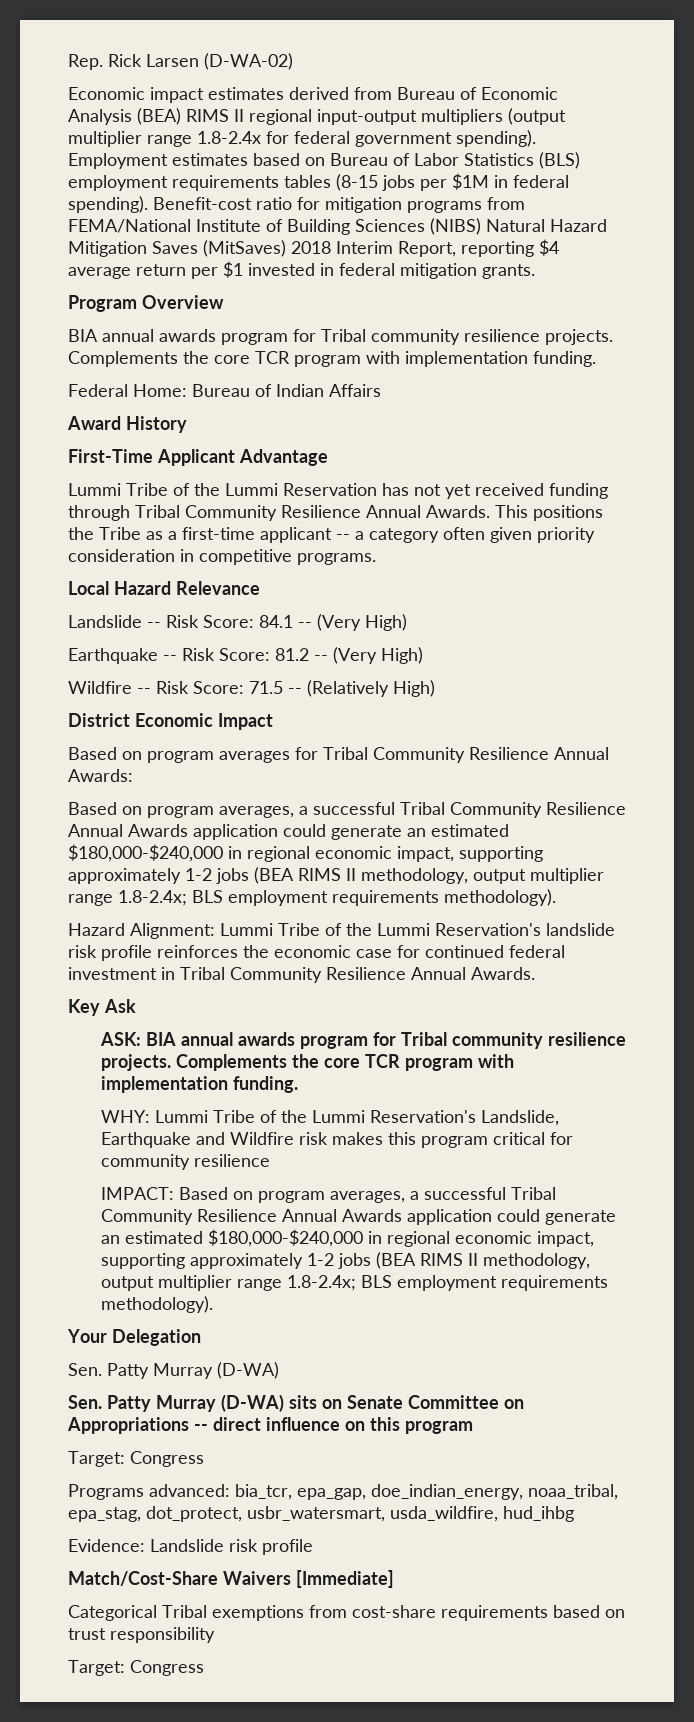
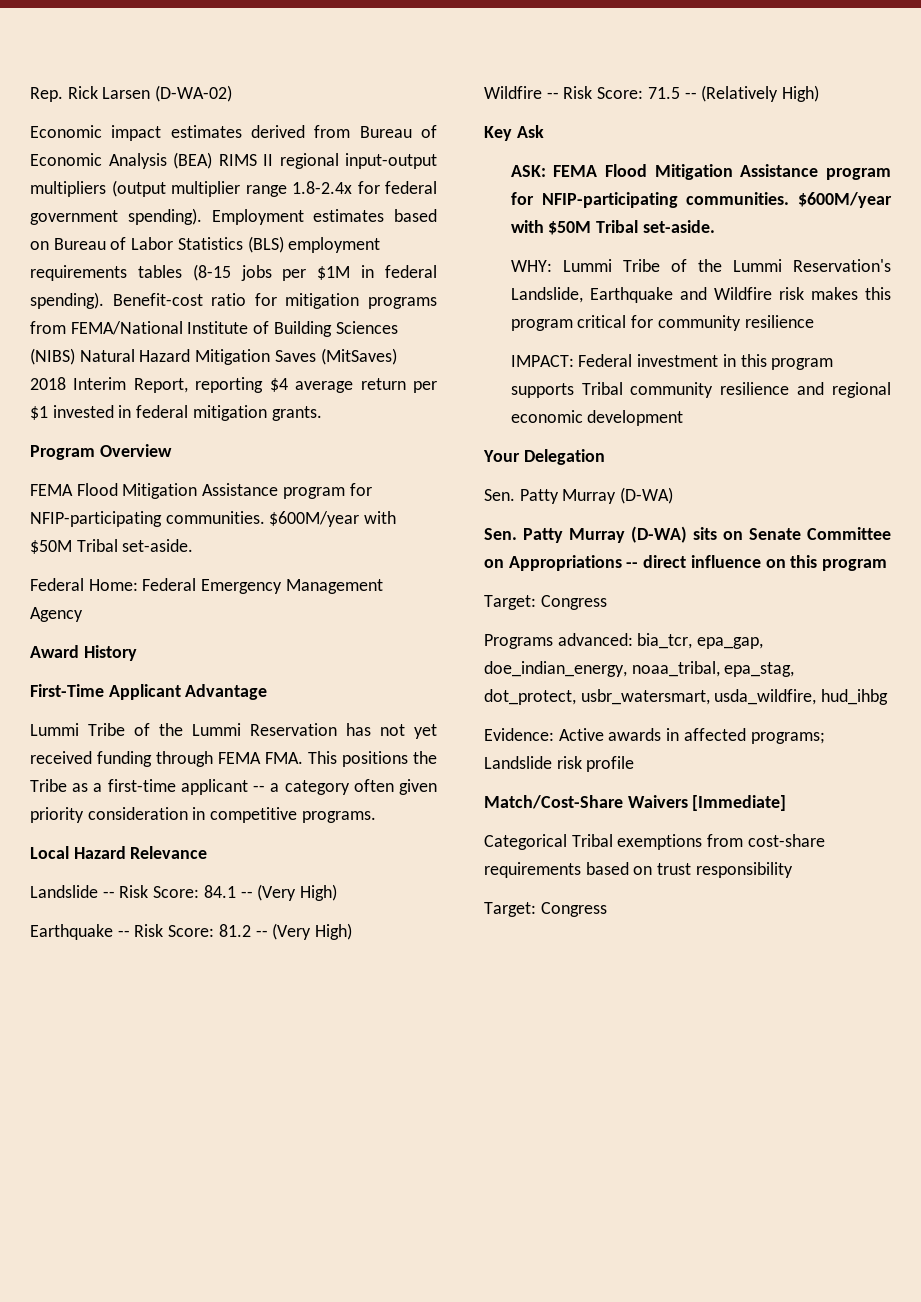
[68,329,613,345] [68,351,596,367] [68,384,381,397] BIA annual awards program for Tribal community resilience projects. Complements the core TCR program with implementation funding. // Federal Home: Bureau of Indian Affairs -> [30,483,372,499] [30,511,397,527] [30,539,194,554] [30,578,383,594] [30,607,83,622] FEMA Flood Mitigation Assistance program for NFIP-participating communities. $600M/year with $50M Tribal set-aside. // Federal Home: Federal Emergency Management Agency
[135,505,490,521] Tribal Community Resilience Annual Awards. -> [218,752,303,764] FEMA FMA.
[68,713,273,730] [68,747,609,763] [68,769,133,782] [68,802,626,818] [68,824,509,840] [68,844,543,862] [68,867,604,884] [68,889,556,906] [68,923,615,939] [68,945,565,961] [68,967,535,983] [68,999,136,1016] [99,1032,626,1049] [100,1054,514,1071] [100,1076,298,1093] District Economic Impact // Based on program averages for Tribal Community Resilience Annual Awards: // Based on program averages, a successful Tribal Community Resilience Annual Awards application could generate an estimated $180,000-$240,000 in regional economic impact, supporting approximately 1-2 jobs (BEA RIMS II methodology, output multiplier range 1.8-2.4x; BLS employment requirements methodology). // Hazard Alignment: Lummi Tribe of the Lummi Reservation's landslide risk profile reinforces the economic case for continued federal investment in Tribal Community Resilience Annual Awards. // Key Ask // ASK: BIA annual awards program for Tribal community resilience projects. Complements the core TCR program with implementation funding. -> [484,125,544,141] [510,164,891,180] [510,192,892,208] [510,220,715,235] Key Ask // ASK: FEMA Flood Mitigation Assistance program for NFIP-participating communities. $600M/year with $50M Tribal set-aside.
[178,1187,556,1203] [100,1209,616,1225] [100,1229,594,1247] [100,1252,590,1269] [100,1275,608,1291] [100,1296,213,1313] Based on program averages, a successful Tribal Community Resilience Annual Awards application could generate an estimated $180,000-$240,000 in regional economic impact, supporting approximately 1-2 jobs (BEA RIMS II methodology, output multiplier range 1.8-2.4x; BLS employment requirements methodology). -> [578,354,834,370] [510,382,891,398] [510,410,684,426] Federal investment in this program supports Tribal community resilience and regional economic development
(145, 1545) none -> [558,728,825,744] Active awards in affected programs;

